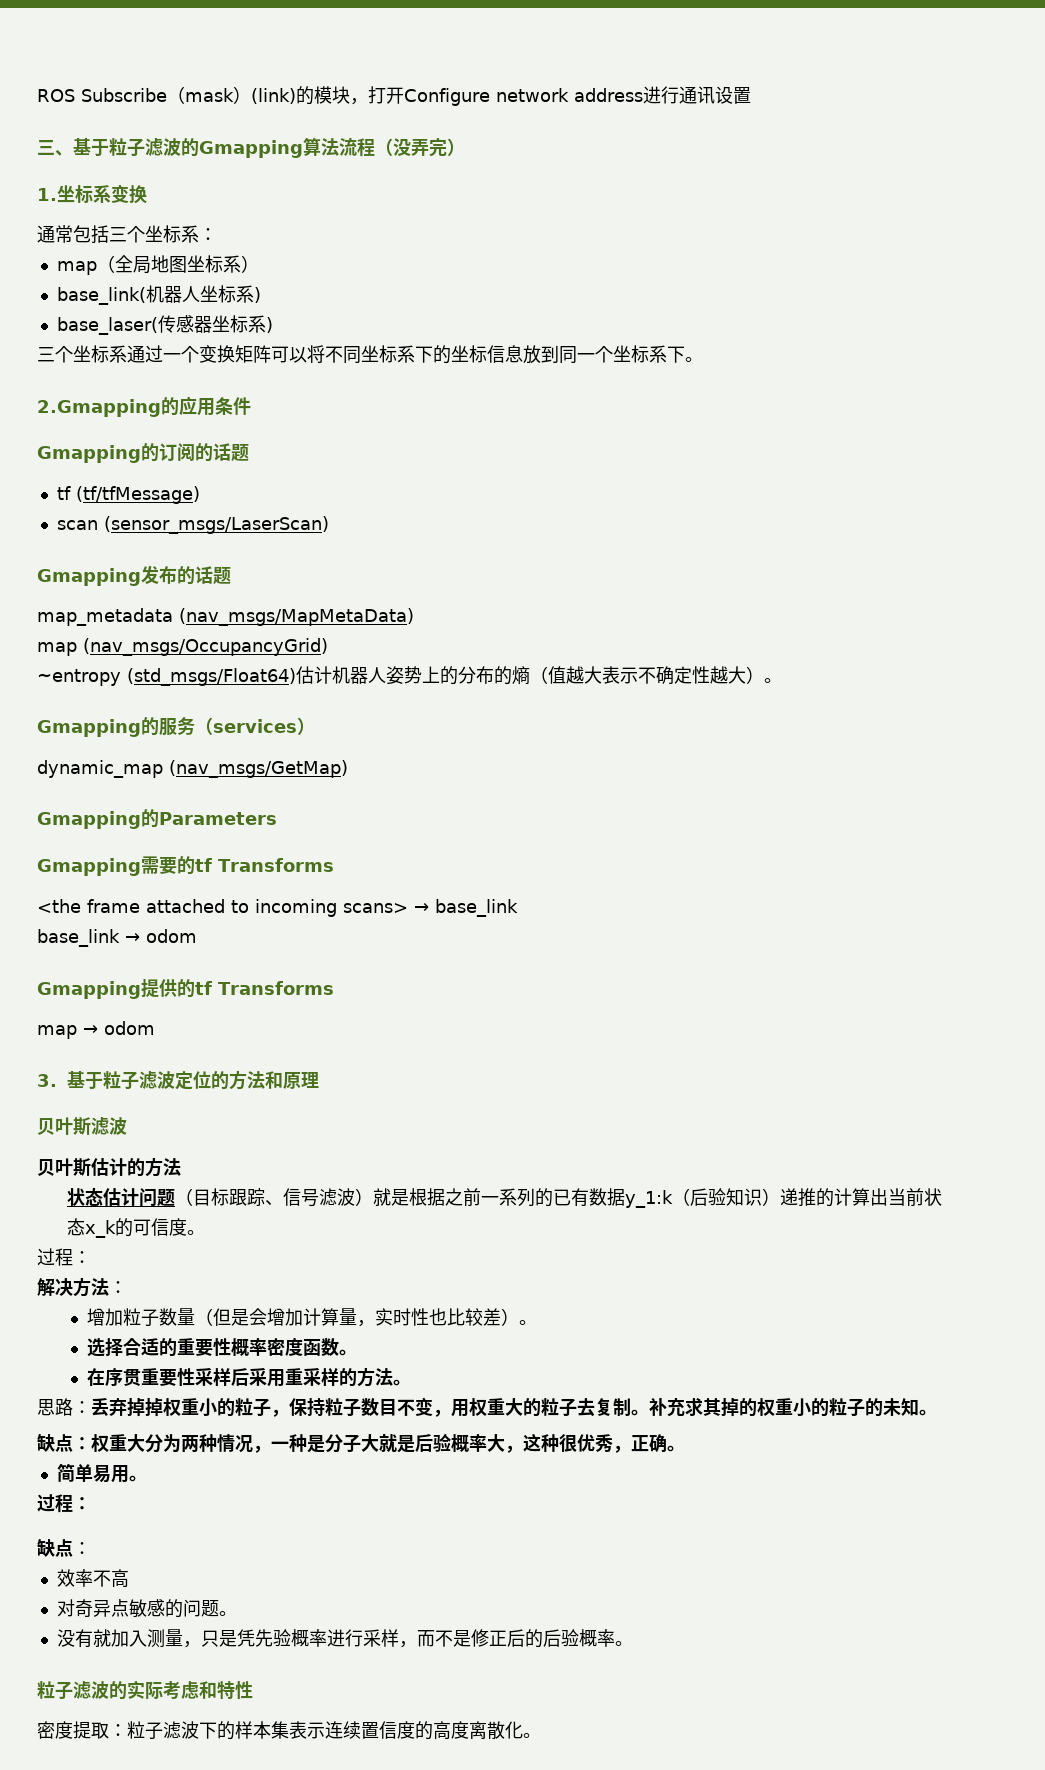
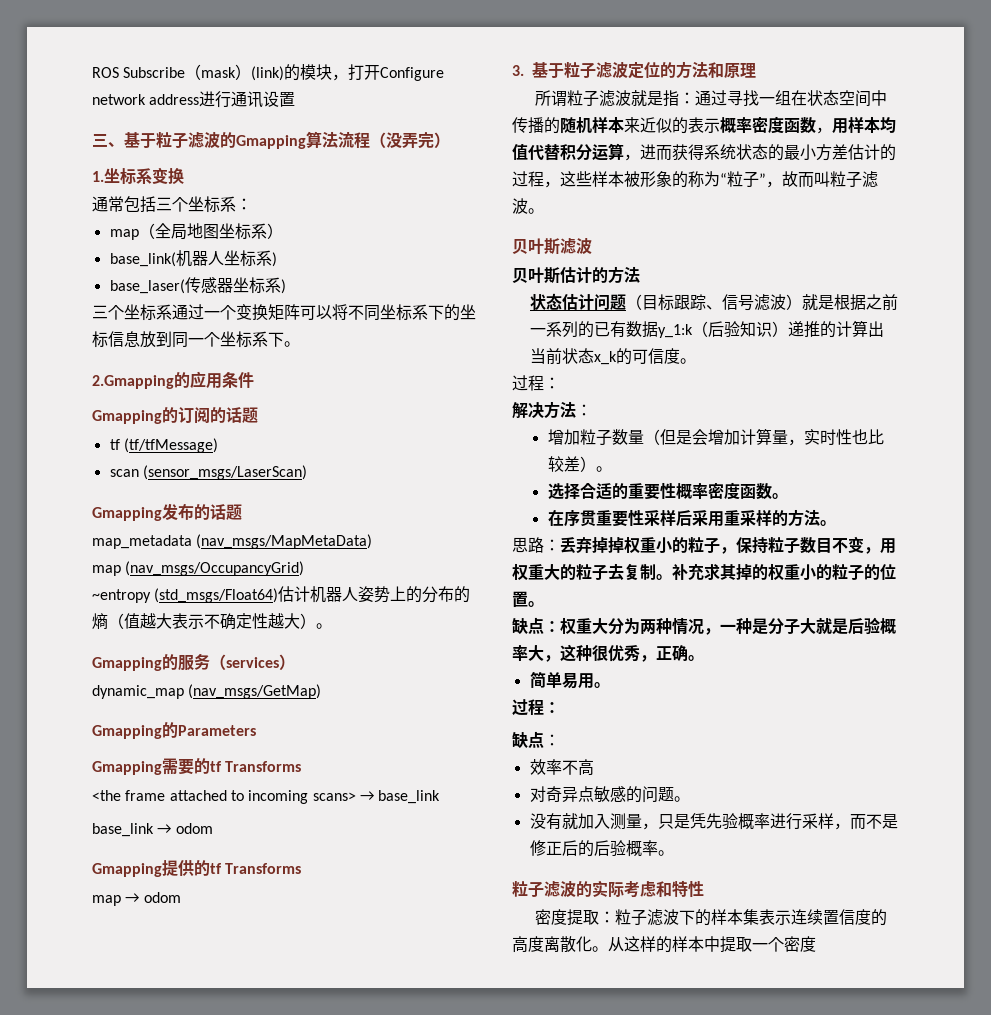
(319, 1080) none -> [534,90,887,107] [512,116,896,134] [512,143,896,161] [512,171,878,188] [512,198,544,214] // 所谓粒子滤波就是指：通过寻找一组在状态空间中传播的随机样本来近似的表示概率密度函数，用样本均值代替积分运算，进而获得系统状态的最小方差估计的过程，这些样本被形象的称为“粒子”，故而叫粒子滤波。
[883,1398,919,1416] 未知 -> [880,564,896,580] [512,591,528,608] 位置
(541, 1735) none -> [608,936,816,953] 从这样的样本中提取一个密度

